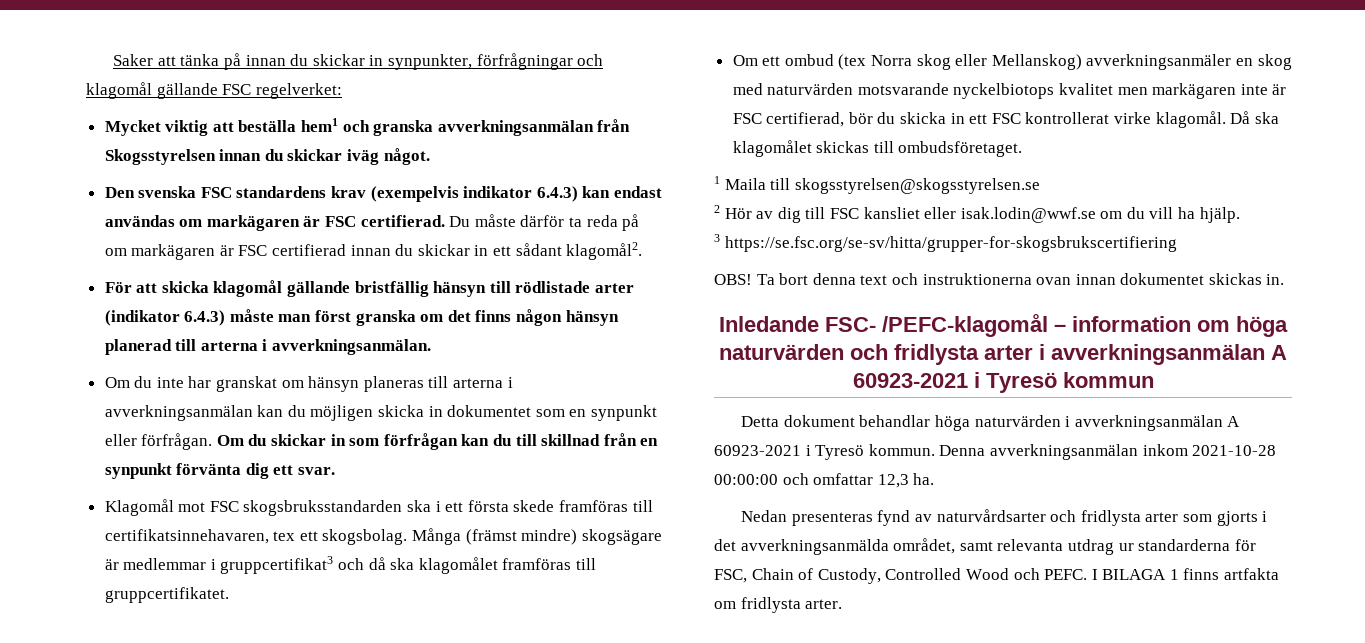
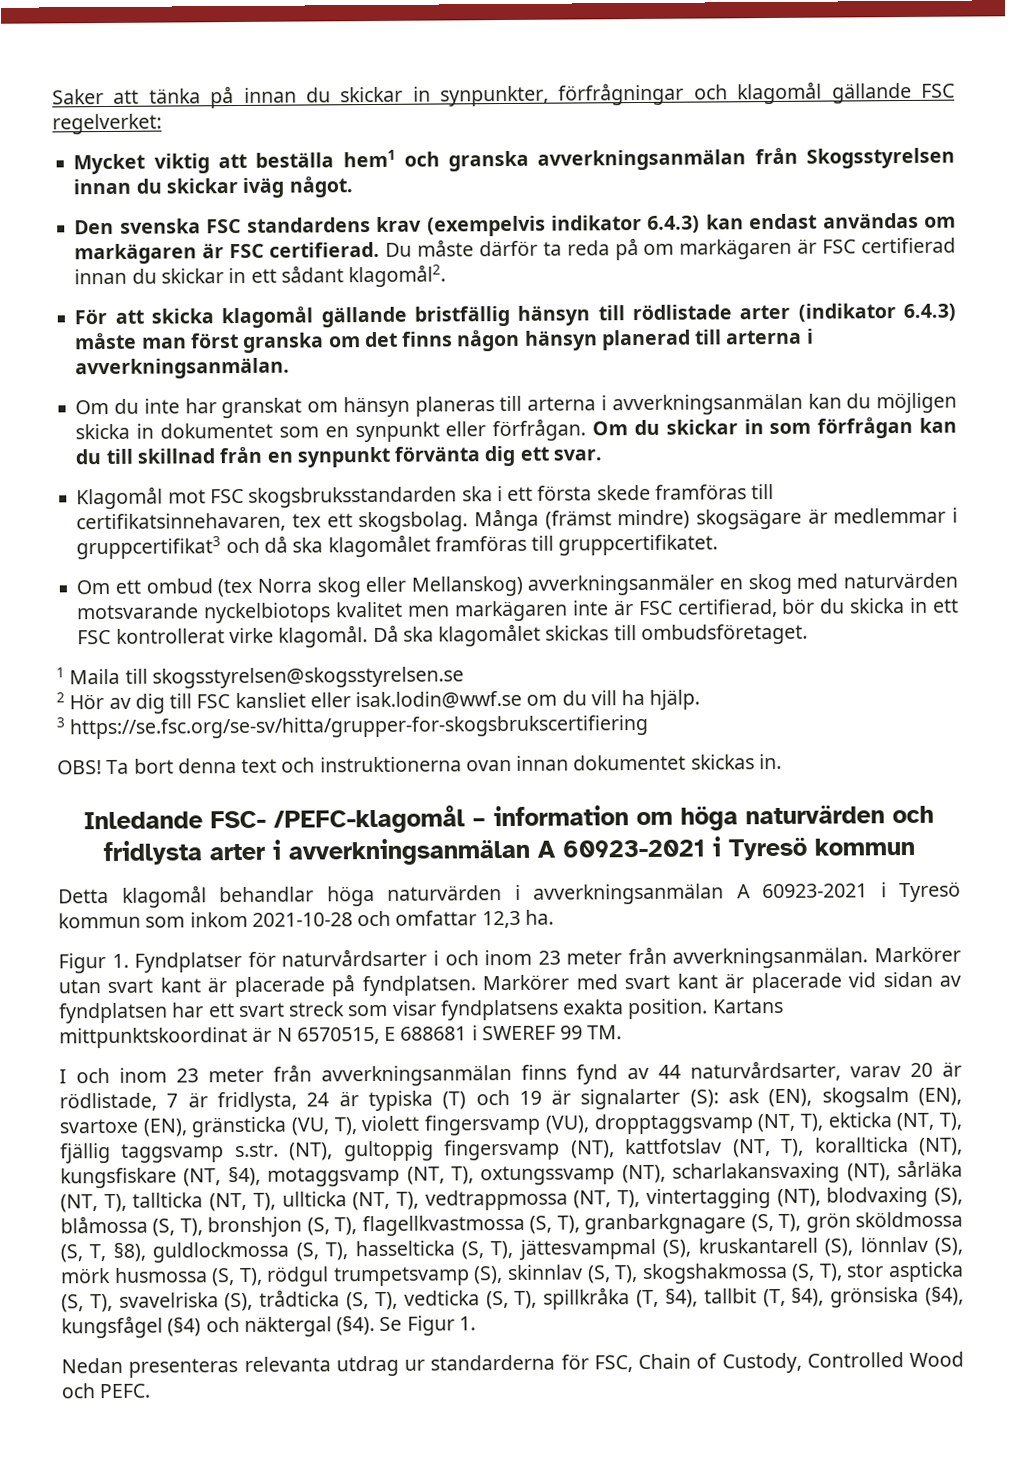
[783,415,855,427] dokument -> [121,885,207,908] klagomål
[868,444,1138,460] kommun. Denna avverkningsanmälan -> [58,912,186,929] kommun som
[714,474,778,485] 00:00:00 -> (353, 919) none
[741,509,1268,526] [714,538,993,555] Nedan presenteras fynd av naturvårdsarter och fridlysta arter som gjorts i det avverkningsanmälda området, samt -> [58,946,962,974] [58,971,962,998] [59,998,784,1024] [59,1025,623,1049] [59,1060,962,1087] [59,1087,962,1113] [59,1112,963,1138] [60,1137,964,1164] [60,1159,963,1189] [60,1186,963,1213] [60,1211,963,1238] [60,1236,964,1263] [60,1261,964,1287] [61,1286,965,1313] [61,1315,476,1339] [61,1357,239,1378] Figur 1. Fyndplatser för naturvårdsarter i och inom 23 meter från avverkningsanmälan. Markörer utan svart kant är placerade på fyndplatsen. Markörer med svart kant är placerade vid sidan av fyndplatsen har ett svart streck som visar fyndplatsens exakta position. Kartans mittpunktskoordinat är N 6570515, E 688681 i SWEREF 99 TM. // I och inom 23 meter från avverkningsanmälan finns fynd av 44 naturvårdsarter, varav 20 är rödlistade, 7 är fridlysta, 24 är typiska (T) och 19 är signalarter (S): ask (EN), skogsalm (EN), svartoxe (EN), gränsticka (VU, T), violett fingersvamp (VU), dropptaggsvamp (NT, T), ekticka (NT, T), fjällig taggsvamp s.str. (NT), gultoppig fingersvamp (NT), kattfotslav (NT, T), korallticka (NT), kungsfiskare (NT, §4), motaggsvamp (NT, T), oxtungssvamp (NT), scharlakansvaxing (NT), sårläka (NT, T), tallticka (NT, T), ullticka (NT, T), vedtrappmossa (NT, T), vintertagging (NT), blodvaxing (S), blåmossa (S, T), bronshjon (S, T), flagellkvastmossa (S, T), granbarkgnagare (S, T), grön sköldmossa (S, T, §8), guldlockmossa (S, T), hasselticka (S, T), jättesvampmal (S), kruskantarell (S), lönnlav (S), mörk husmossa (S, T), rödgul trumpetsvamp (S), skinnlav (S, T), skogshakmossa (S, T), stor aspticka (S, T), svavelriska (S), trådticka (S, T), vedticka (S, T), spillkråka (T, §4), tallbit (T, §4), grönsiska (§4), kungsfågel (§4) och näktergal (§4). Se Figur 1. // Nedan presenteras
[1091,568,1280,580] [714,597,843,613] I BILAGA 1 finns artfakta om fridlysta arter. -> (151, 1391) none

